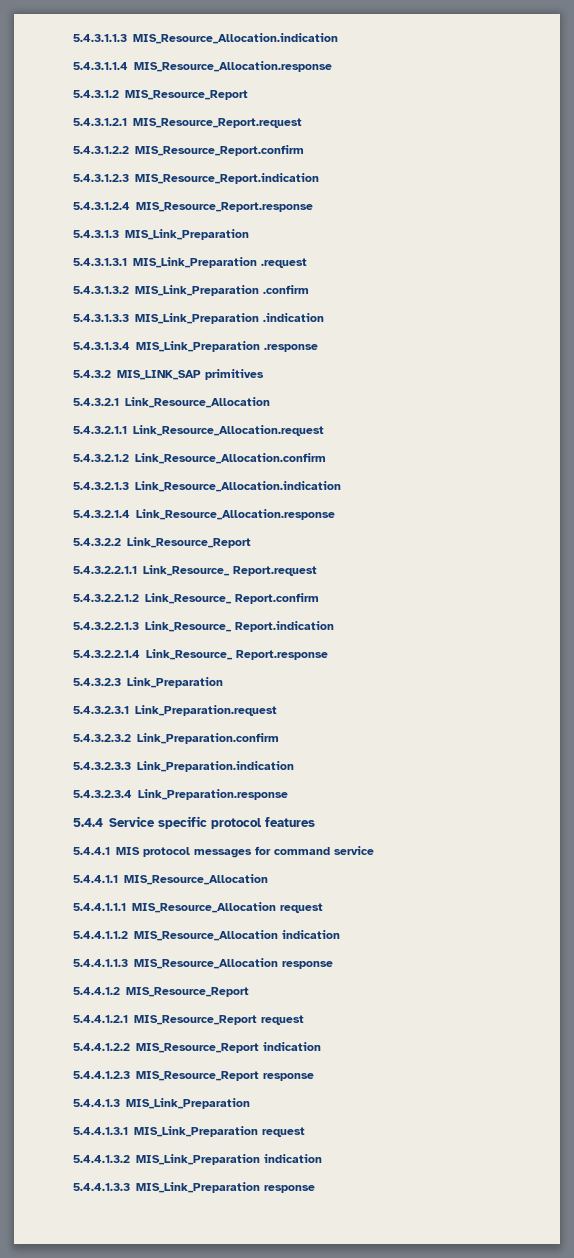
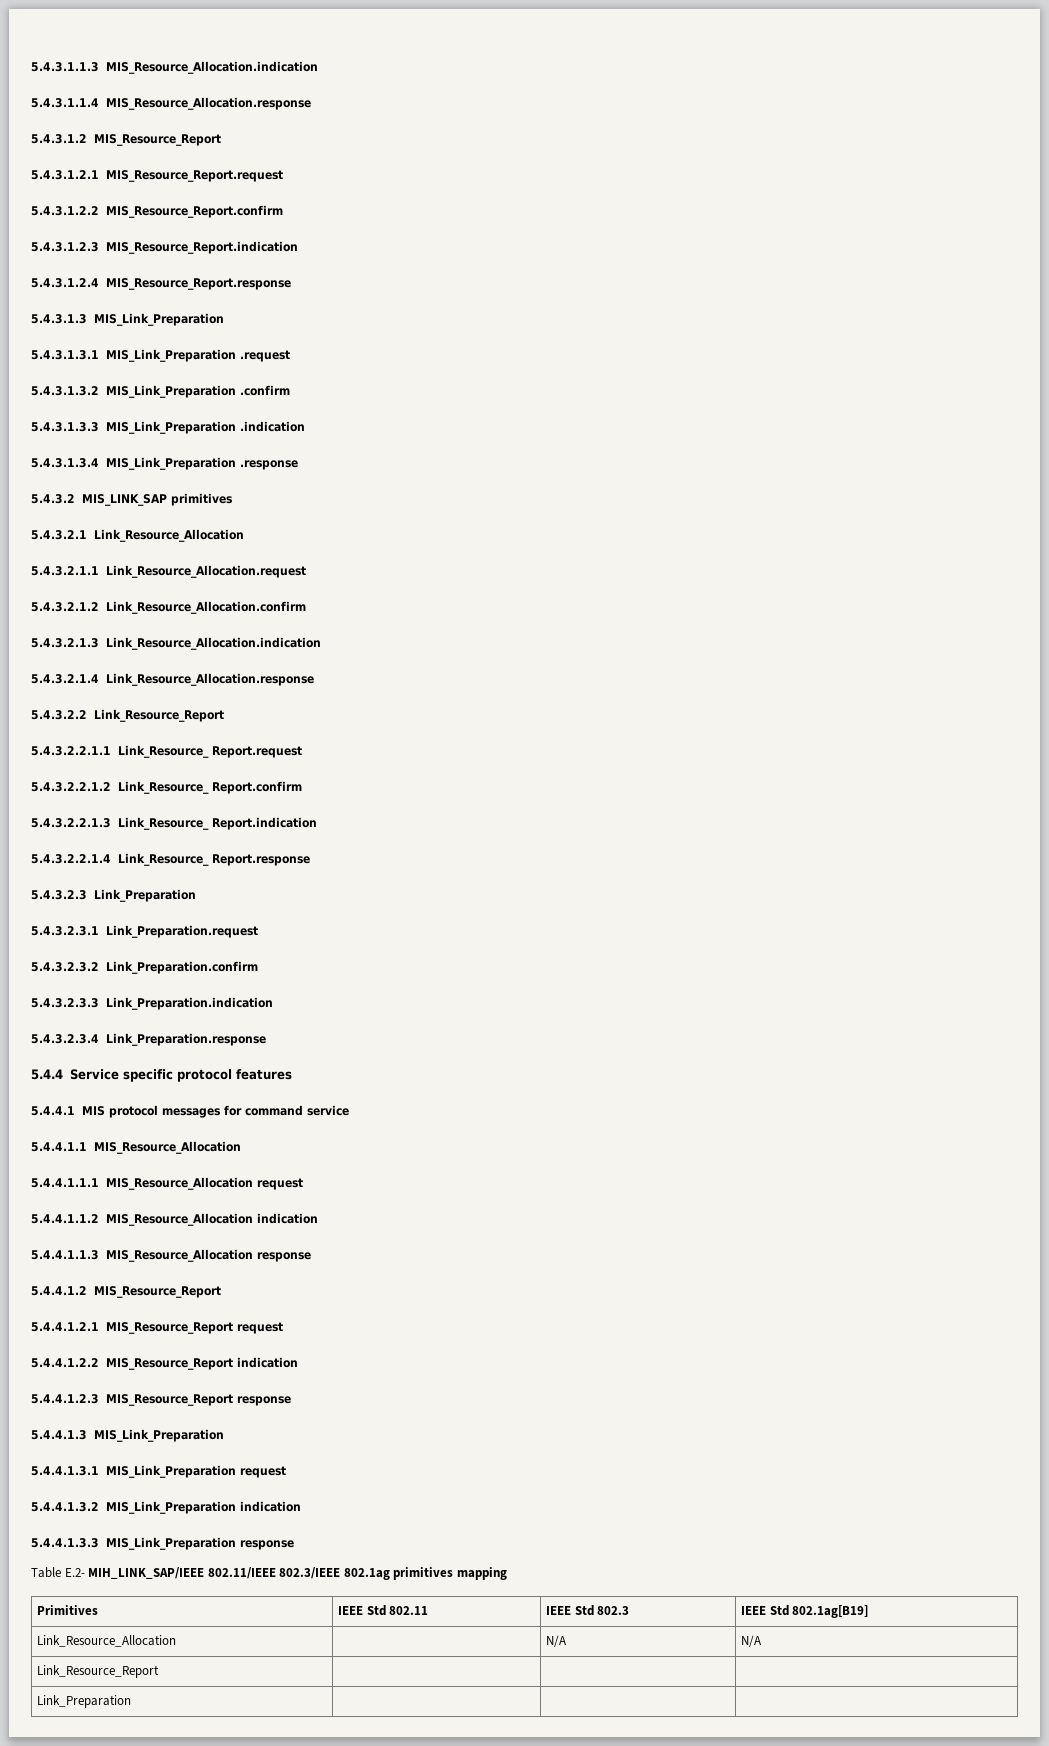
(315, 1189) none -> [31,1567,507,1580] [37,1605,99,1615] [338,1605,429,1616] [546,1605,630,1616] [741,1605,869,1618] [37,1635,177,1647] [546,1635,568,1647] [741,1635,763,1647] [37,1665,160,1678] [37,1695,132,1708] // Table E.2- MIH_LINK_SAP/IEEE 802.11/IEEE 802.3/IEEE 802.1ag primitives mapping // Primitives | IEEE Std 802.11 | IEEE Std 802.3 | IEEE Std 802.1ag[B19] // Link_Resource_Allocation | | N/A | N/A // Link_Resource_Report | | | // Link_Preparation | | |

